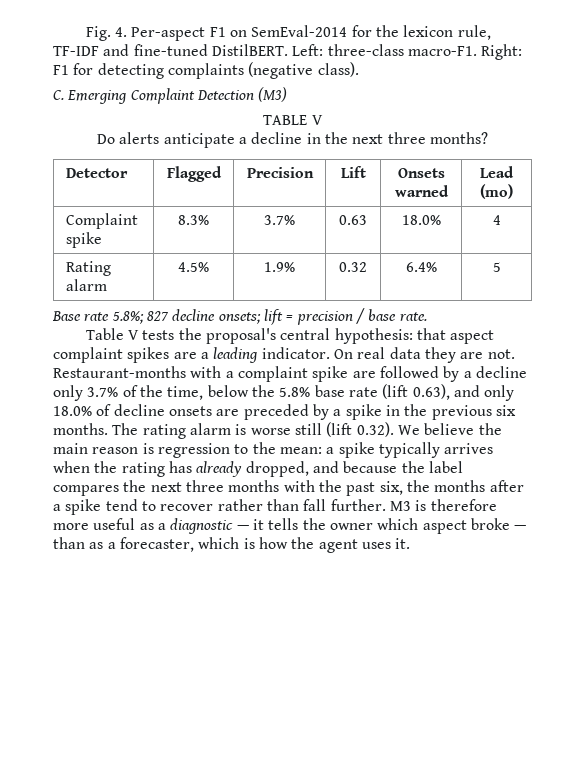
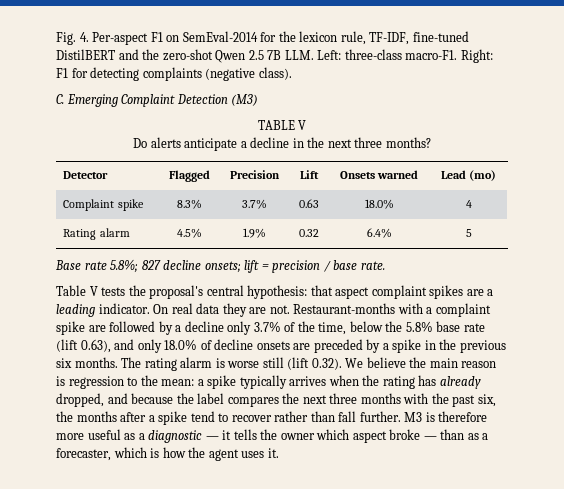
[53,44,288,56] TF-IDF and fine-tuned DistilBERT. -> [369,31,469,45] [56,49,314,63] TF-IDF, fine-tuned DistilBERT and the zero-shot Qwen 2.5 7B LLM.

